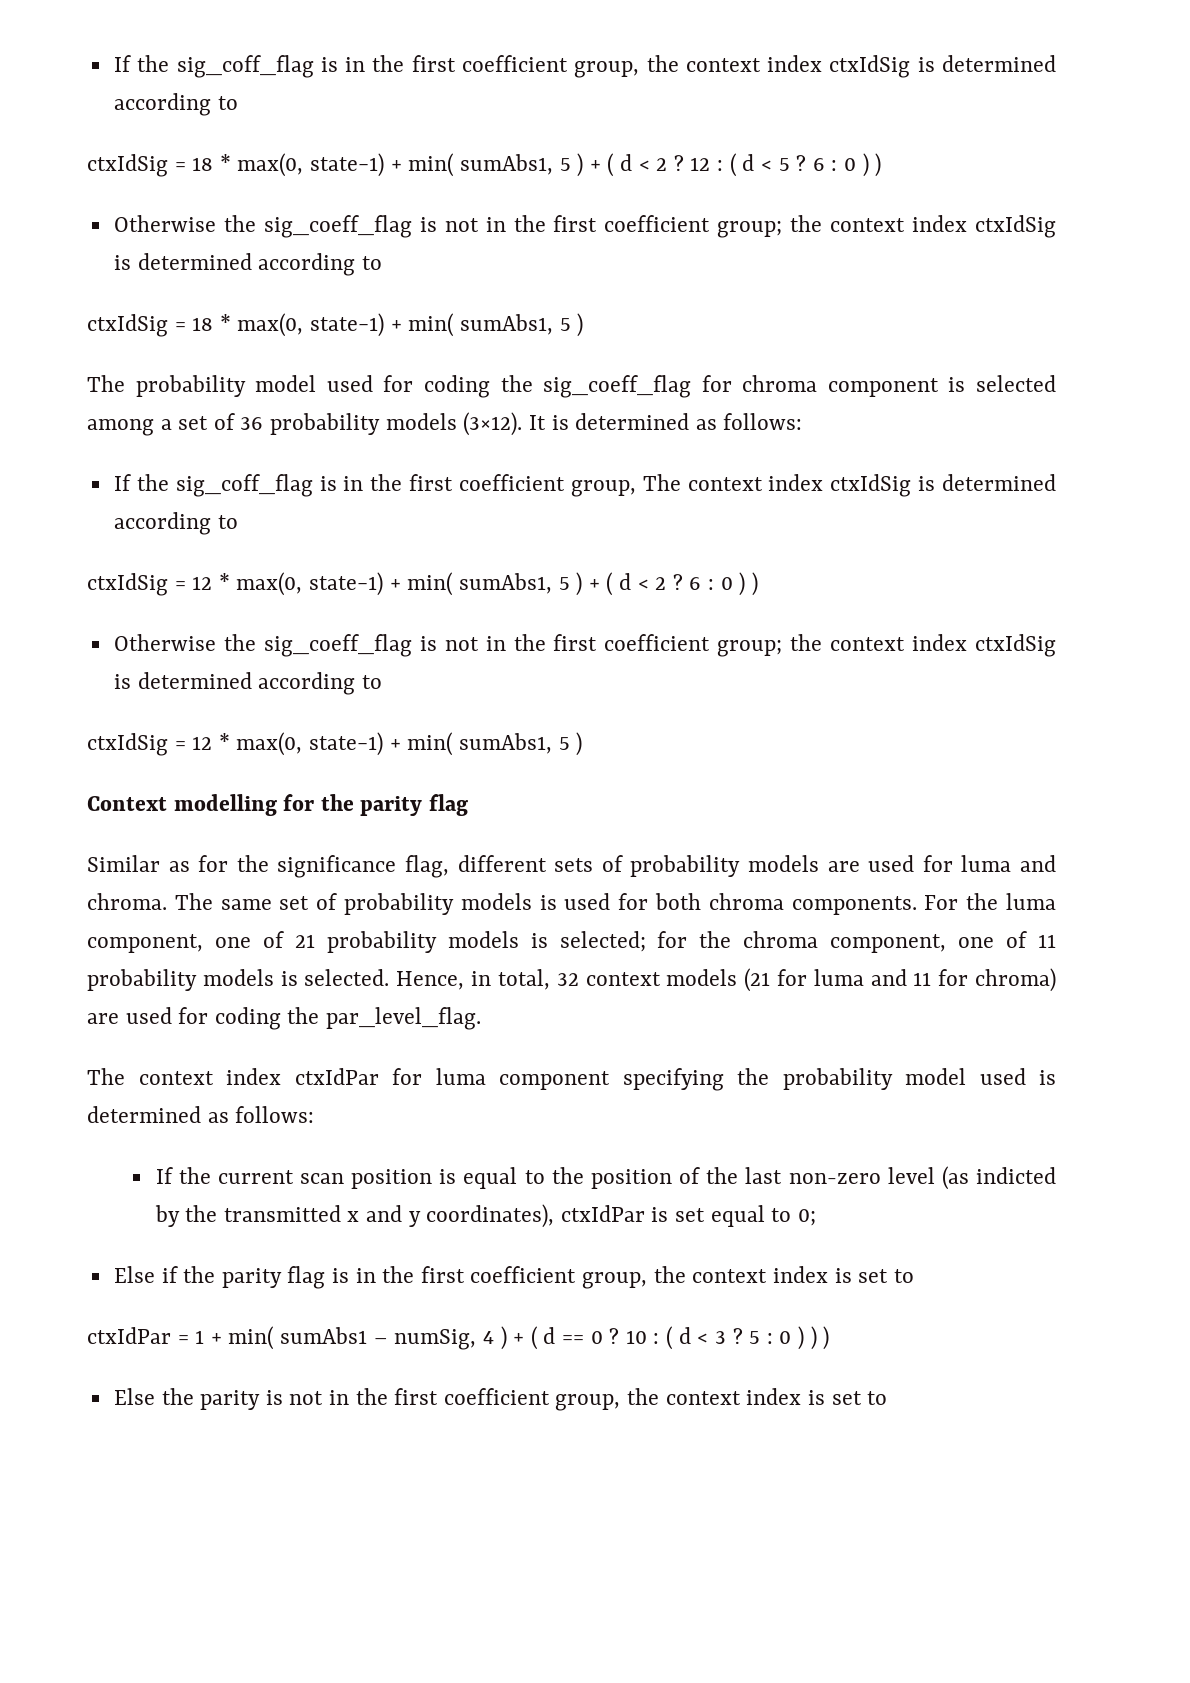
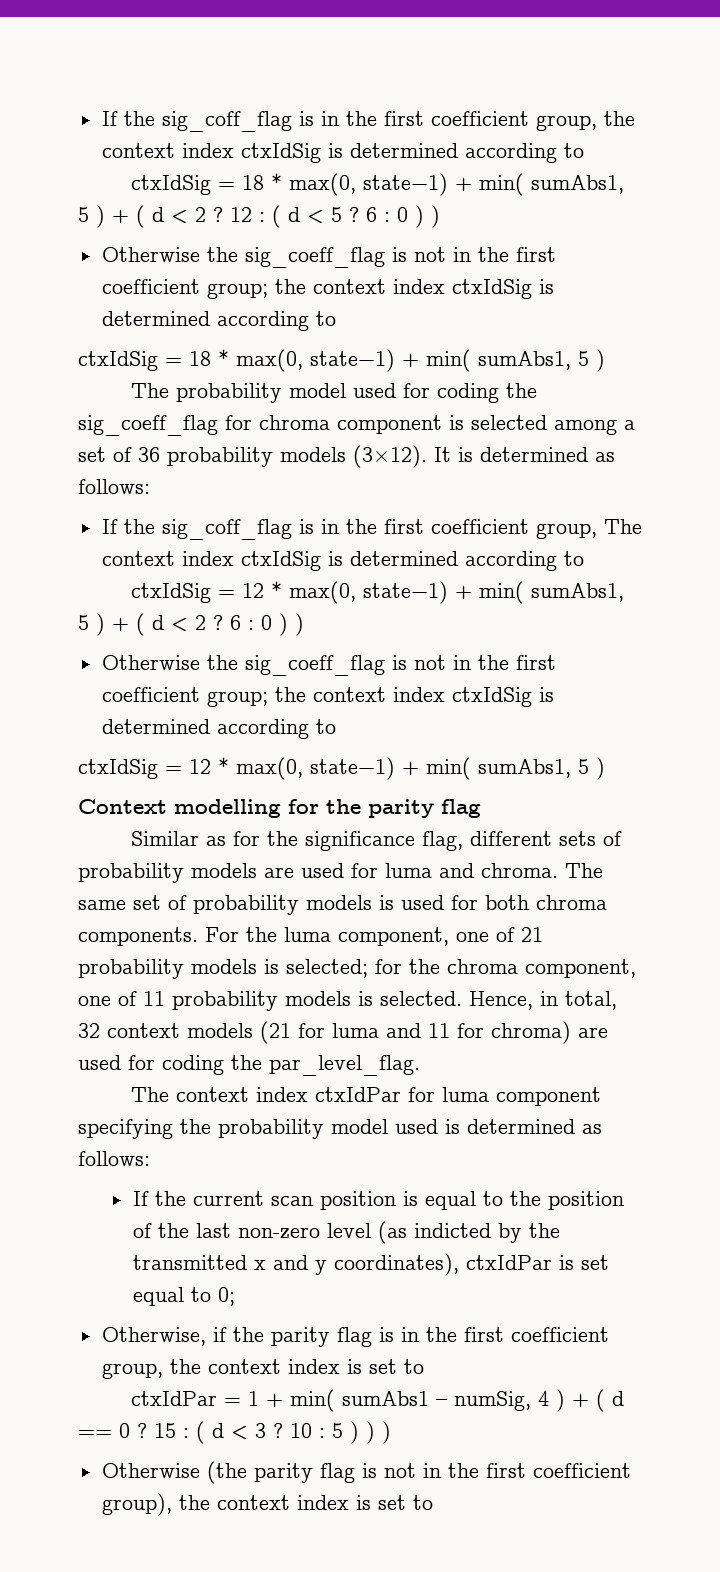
[113,1266,155,1283] Else -> [101,1327,206,1346] Otherwise,
[625,1330,647,1344] 10 -> [154,1423,176,1438] 15
[749,1331,792,1344] 5 : 0 -> [290,1423,343,1438] 10 : 5
[113,1388,621,1411] Else the parity is not in the first coefficient group, -> [101,1461,631,1484] [101,1493,172,1516] Otherwise (the parity flag is not in the first coefficient group),

